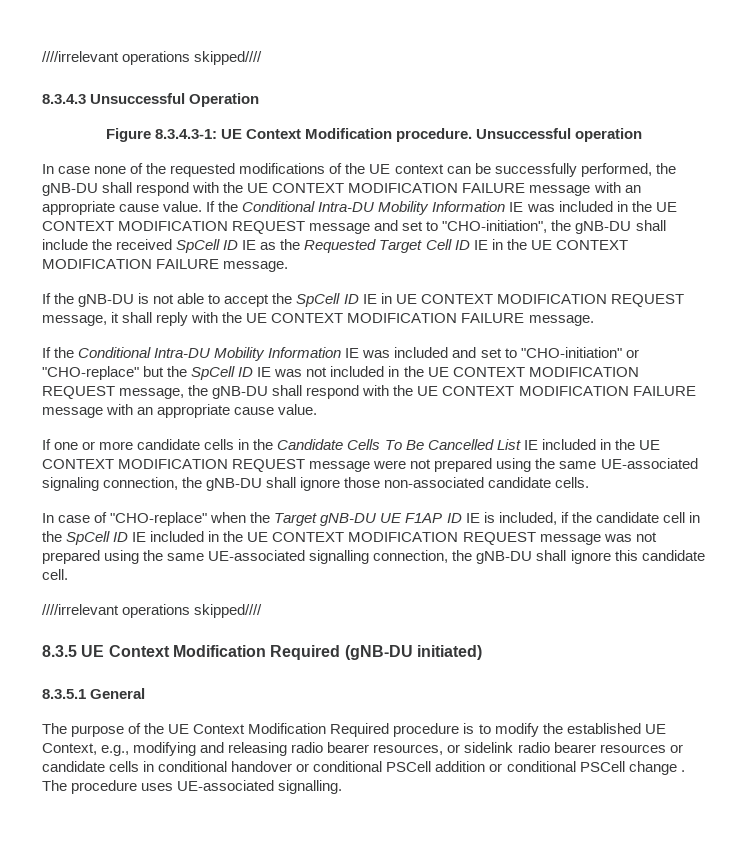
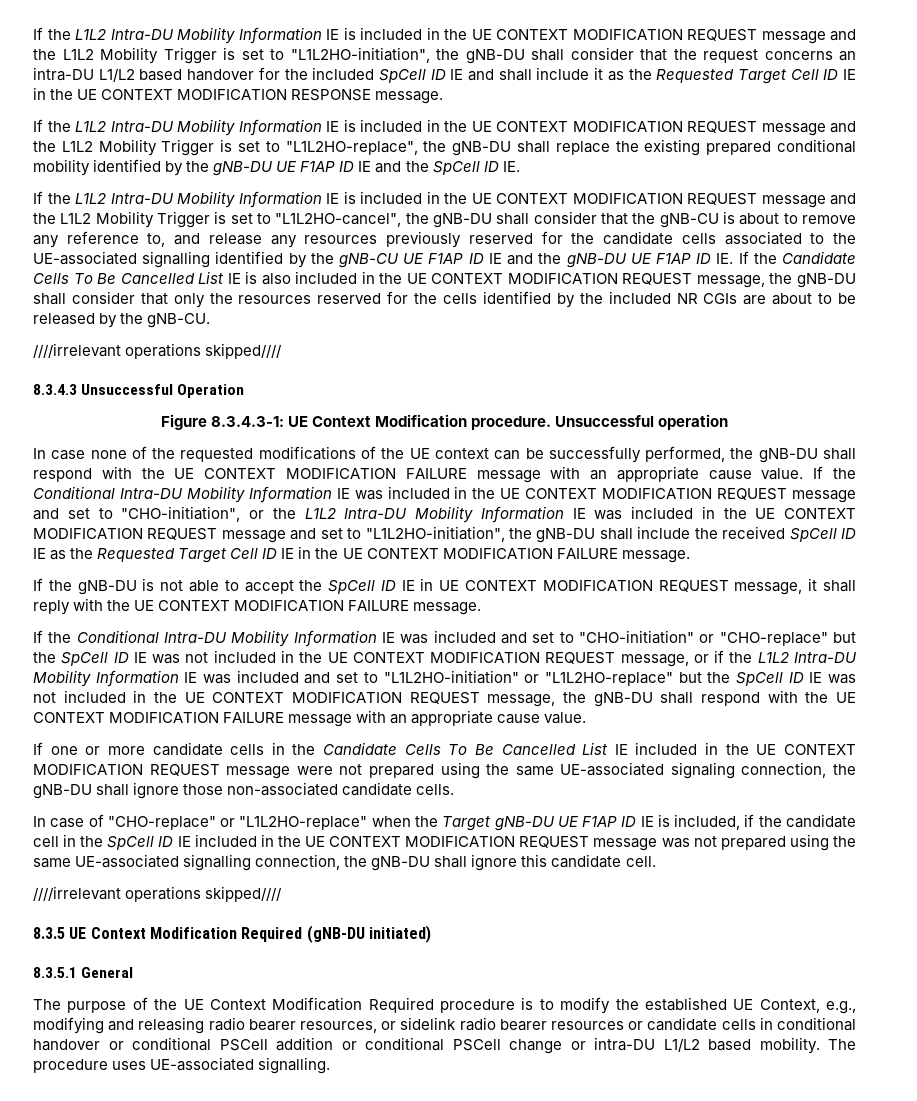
(42, 56) none -> [33,27,856,44] [33,47,856,64] [33,67,857,84] [33,87,444,104] [33,119,856,136] [33,139,856,156] [33,159,520,176] [33,191,856,208] [33,211,857,228] [33,231,857,248] [33,251,857,268] [33,271,856,288] [33,291,857,308] [33,313,211,328] If the L1L2 Intra-DU Mobility Information IE is included in the UE CONTEXT MODIFICATION REQUEST message and the L1L2 Mobility Trigger is set to "L1L2HO-initiation", the gNB-DU shall consider that the request concerns an intra-DU L1/L2 based handover for the included SpCell ID IE and shall include it as the Requested Target Cell ID IE in the UE CONTEXT MODIFICATION RESPONSE message. // If the L1L2 Intra-DU Mobility Information IE is included in the UE CONTEXT MODIFICATION REQUEST message and the L1L2 Mobility Trigger is set to "L1L2HO-replace", the gNB-DU shall replace the existing prepared conditional mobility identified by the gNB-DU UE F1AP ID IE and the SpCell ID IE. // If the L1L2 Intra-DU Mobility Information IE is included in the UE CONTEXT MODIFICATION REQUEST message and the L1L2 Mobility Trigger is set to "L1L2HO-cancel", the gNB-DU shall consider that the gNB-CU is about to remove any reference to, and release any resources previously reserved for the candidate cells associated to the UE-associated signalling identified by the gNB-CU UE F1AP ID IE and the gNB-DU UE F1AP ID IE. If the Candidate Cells To Be Cancelled List IE is also included in the UE CONTEXT MODIFICATION REQUEST message, the gNB-DU shall consider that only the resources reserved for the cells identified by the included NR CGIs are about to be released by the gNB-CU. //
(548, 226) none -> [249,506,856,523] [33,526,505,543] or the L1L2 Intra-DU Mobility Information IE was included in the UE CONTEXT MODIFICATION REQUEST message and set to "L1L2HO-initiation",
(185, 393) none -> [693,650,857,663] [33,670,856,687] [33,690,556,707] or if the L1L2 Intra-DU Mobility Information IE was included and set to "L1L2HO-initiation" or "L1L2HO-replace" but the SpCell ID IE was not included in the UE CONTEXT MODIFICATION REQUEST message,
(208, 519) none -> [220,816,368,830] or "L1L2HO-replace"
[680,770,685,772] . -> [570,1037,820,1054] or intra-DU L1/L2 based mobility.

